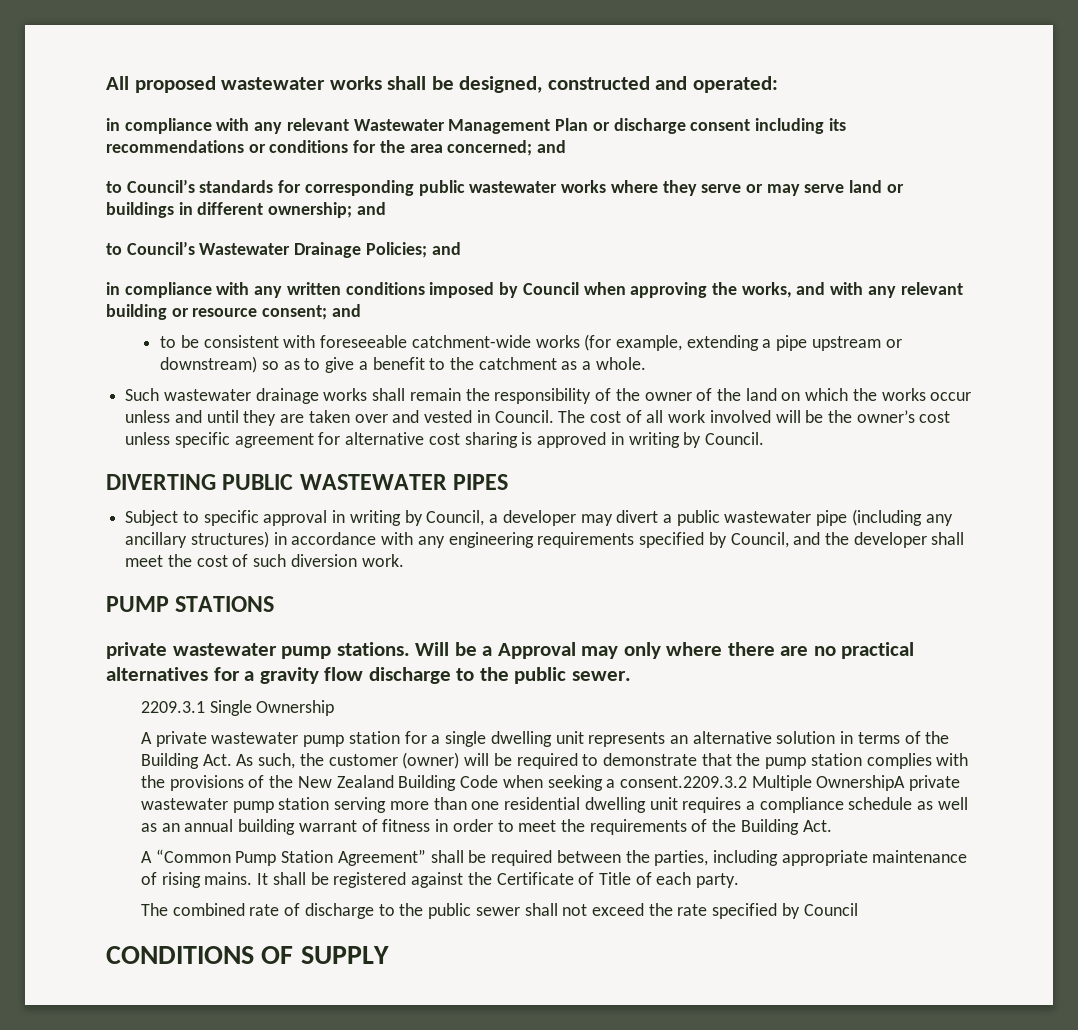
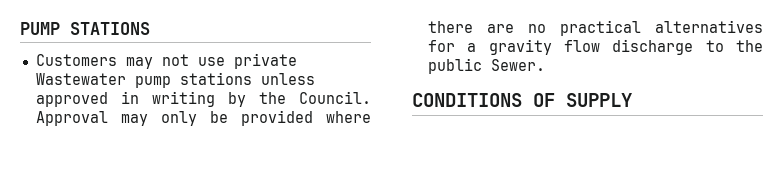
[106,76,778,93] [106,118,846,134] [106,140,567,156] [106,179,904,196] [106,202,386,218] [106,241,461,258] [106,282,963,298] [106,304,361,320] [160,334,902,351] [160,356,646,373] [125,388,972,404] [125,410,951,426] [125,432,533,448] All proposed wastewater works shall be designed, constructed and operated: // in compliance with any relevant Wastewater Management Plan or discharge consent including its recommendations or conditions for the area concerned; and // to Council’s standards for corresponding public wastewater works where they serve or may serve land or buildings in different ownership; and // to Council’s Wastewater Drainage Policies; and // in compliance with any written conditions imposed by Council when approving the works, and with any relevant building or resource consent; and // to be consistent with foreseeable catchment-wide works (for example, extending a pipe upstream or downstream) so as to give a benefit to the catchment as a whole. // Such wastewater drainage works shall remain the responsibility of the owner of the land on which the works occur unless and until they are taken over and vested in Council. The cost of all work involved will be the owner’s cost unless specific agreement for alternative cost sharing is -> [20,22,150,35] [35,53,297,69] [35,72,315,88] PUMP STATIONS // Customers may not use private Wastewater pump stations unless
[704,432,764,445] [106,474,509,490] [125,509,953,526] [125,531,965,548] [125,554,404,567] [106,596,275,612] [106,642,493,659] Council. // DIVERTING PUBLIC WASTEWATER PIPES // Subject to specific approval in writing by Council, a developer may divert a public wastewater pipe (including any ancillary structures) in accordance with any engineering requirements specified by Council, and the developer shall meet the cost of such diversion work. // PUMP STATIONS // private wastewater pump stations. Will be a -> [258,91,371,104] the Council.
(661, 650) none -> [209,110,313,126] be provided
[571,671,631,681] [140,700,335,716] [140,731,950,747] [140,752,969,769] [140,775,961,791] [140,797,968,813] [140,819,832,835] [140,849,968,866] [140,872,740,888] [140,903,858,919] sewer. // 2209.3.1 Single Ownership // A private wastewater pump station for a single dwelling unit represents an alternative solution in terms of the Building Act. As such, the customer (owner) will be required to demonstrate that the pump station complies with the provisions of the New Zealand Building Code when seeking a consent.2209.3.2 Multiple OwnershipA private wastewater pump station serving more than one residential dwelling unit requires a compliance schedule as well as an annual building warrant of fitness in order to meet the requirements of the Building Act. // A “Common Pump Station Agreement” shall be required between the parties, including appropriate maintenance of rising mains. It shall be registered against the Certificate of Title of each party. // The combined rate of discharge to the public sewer shall not exceed the rate specified by Council -> [490,59,545,71] Sewer.

